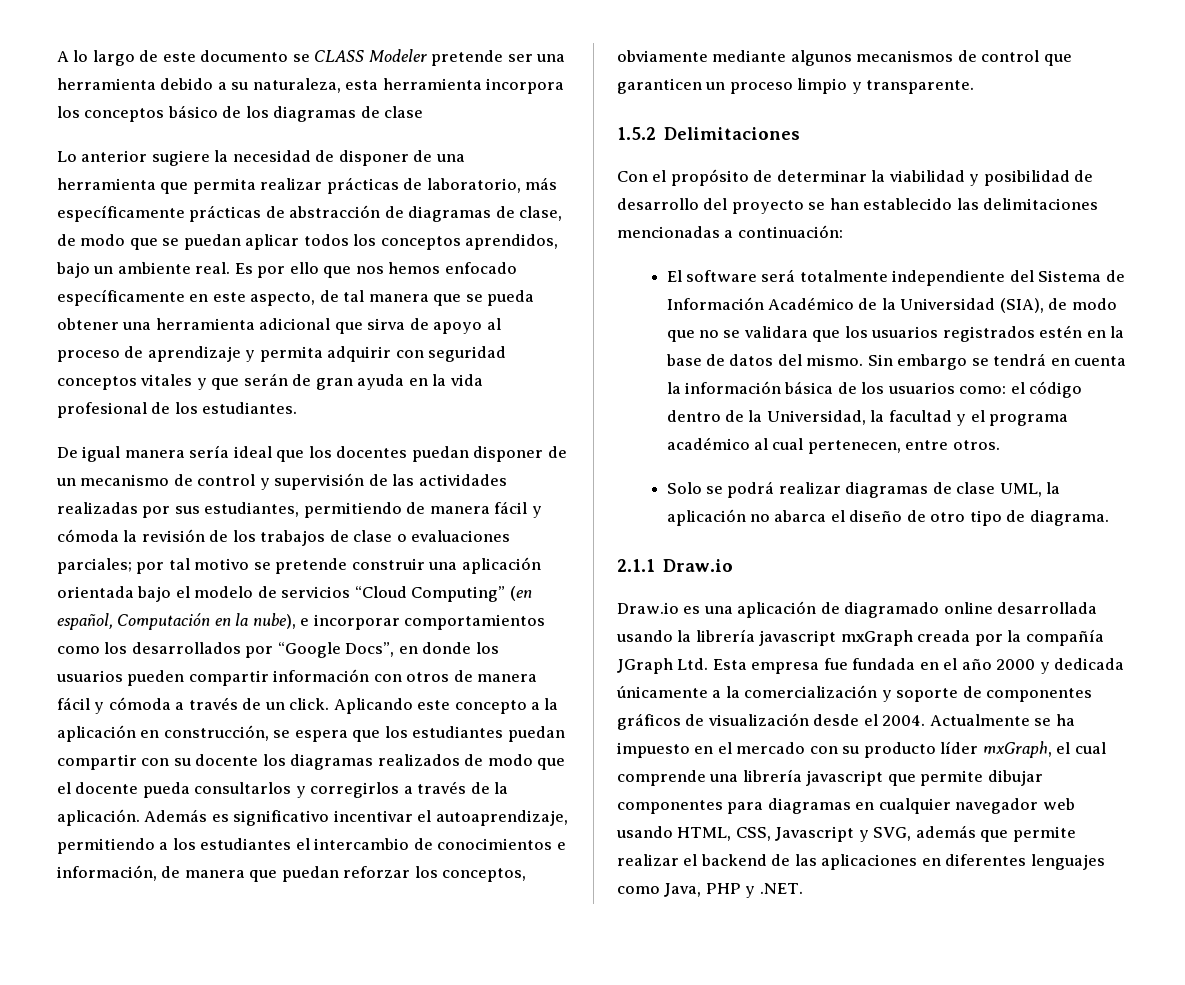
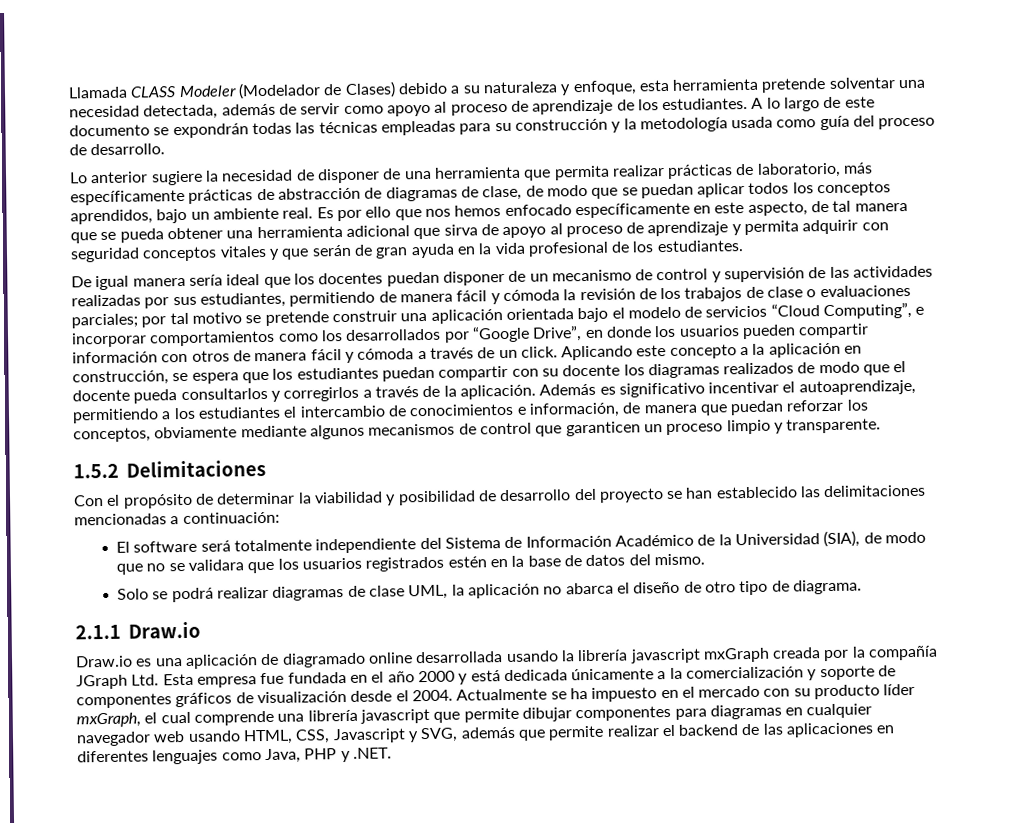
(57, 56) none -> [68,77,927,100] [69,97,749,120] Llamada CLASS Modeler (Modelador de Clases) debido a su naturaleza y enfoque, esta herramienta pretende solventar una necesidad detectada, además de servir como apoyo al proceso de aprendizaje de los estudiantes.
[314,49,566,66] [57,78,565,94] [57,105,424,122] CLASS Modeler pretende ser una herramienta debido a su naturaleza, esta herramienta incorpora los conceptos básico de los diagramas de clase -> [172,115,936,139] [69,143,166,156] expondrán todas las técnicas empleadas para su construcción y la metodología usada como guía del proceso de desarrollo.
[411,586,532,602] [57,613,296,630] Computing” (en español, Computación en la nube), -> [823,301,913,320] Computing”,
[345,642,395,657] Docs”, -> [532,325,583,342] Drive”,
[867,353,1127,370] [666,381,1083,398] [666,410,1069,426] [666,437,1000,454] Sin embargo se tendrá en cuenta la información básica de los usuarios como: el código dentro de la Universidad, la facultad y el programa académico al cual pertenecen, entre otros. -> (705, 559) none
(1050, 668) none -> [470,670,501,682] está

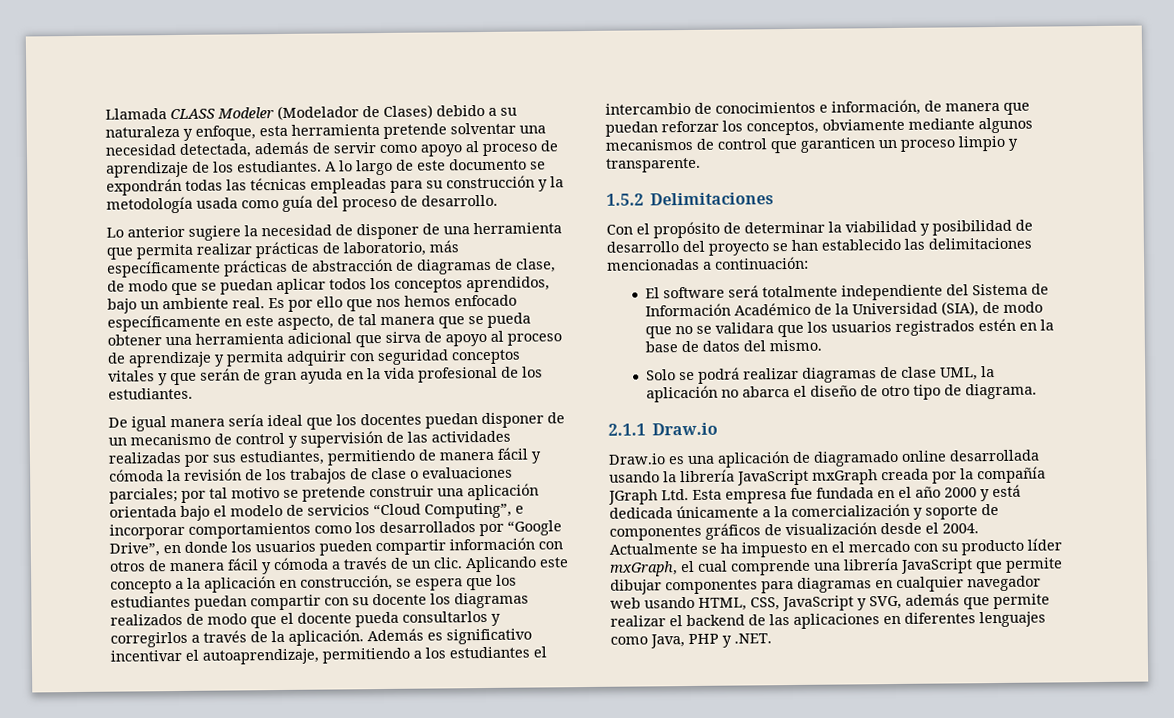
[520,346,558,358] click. -> [433,557,463,569] clic.
[629,648,701,664] javascript -> [737,469,809,486] JavaScript
[359,708,430,724] javascript -> [900,558,973,574] JavaScript
[332,728,406,744] Javascript -> [782,595,854,612] JavaScript

